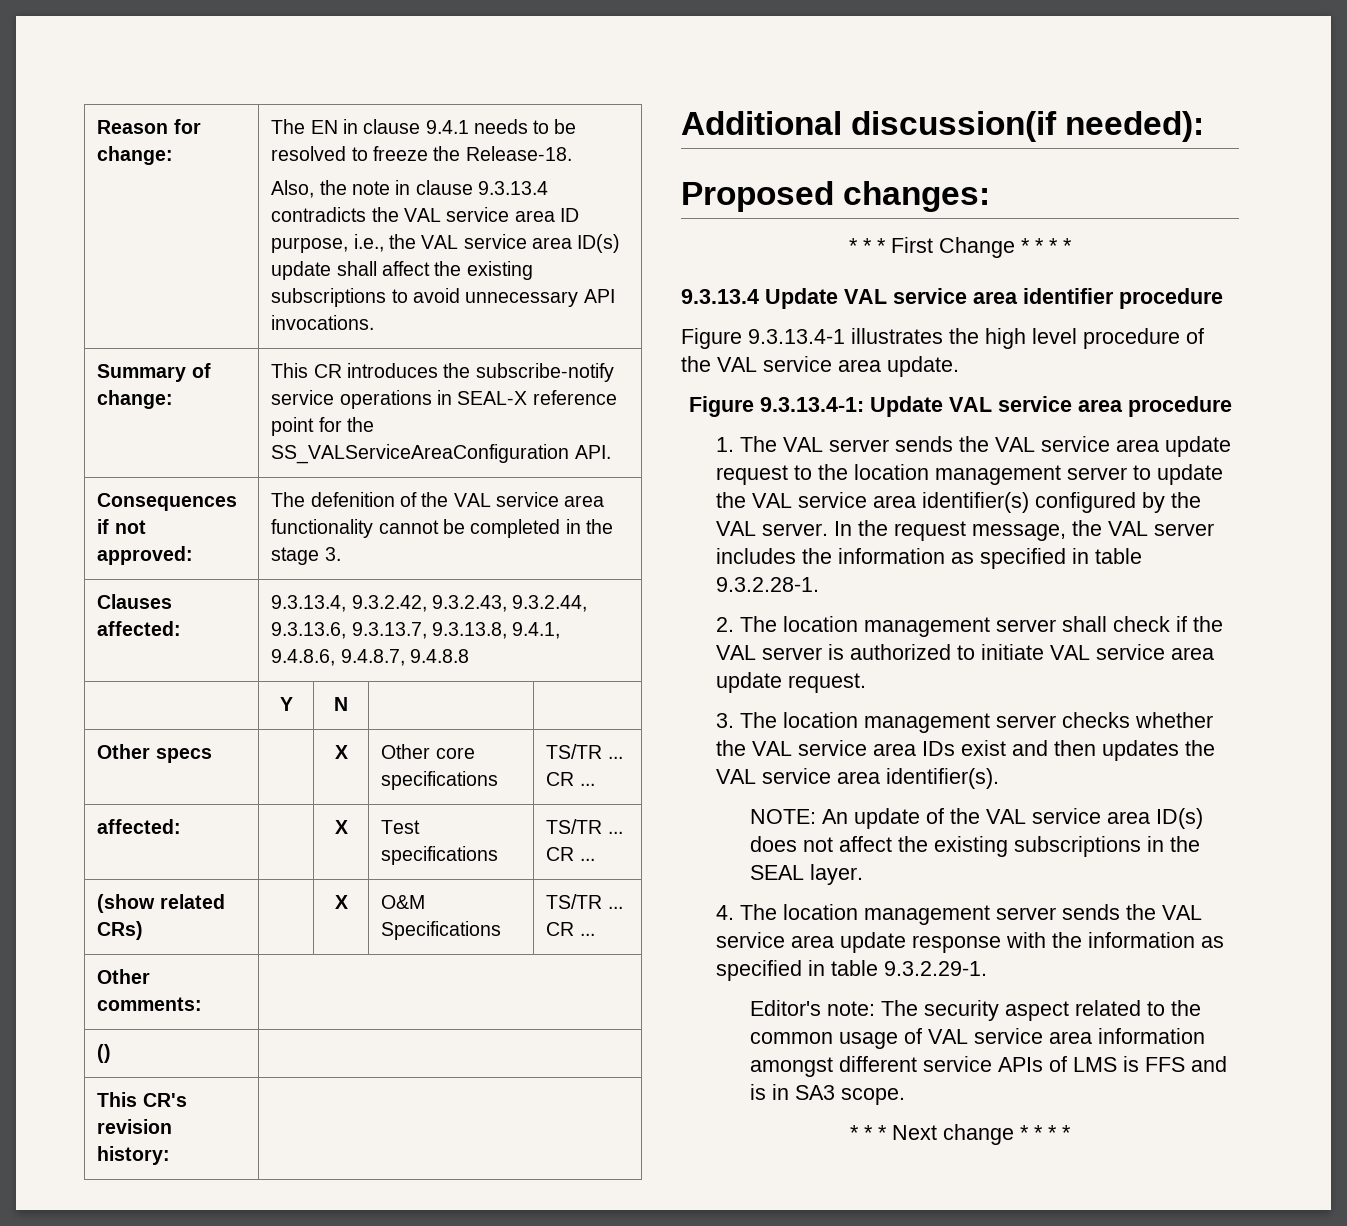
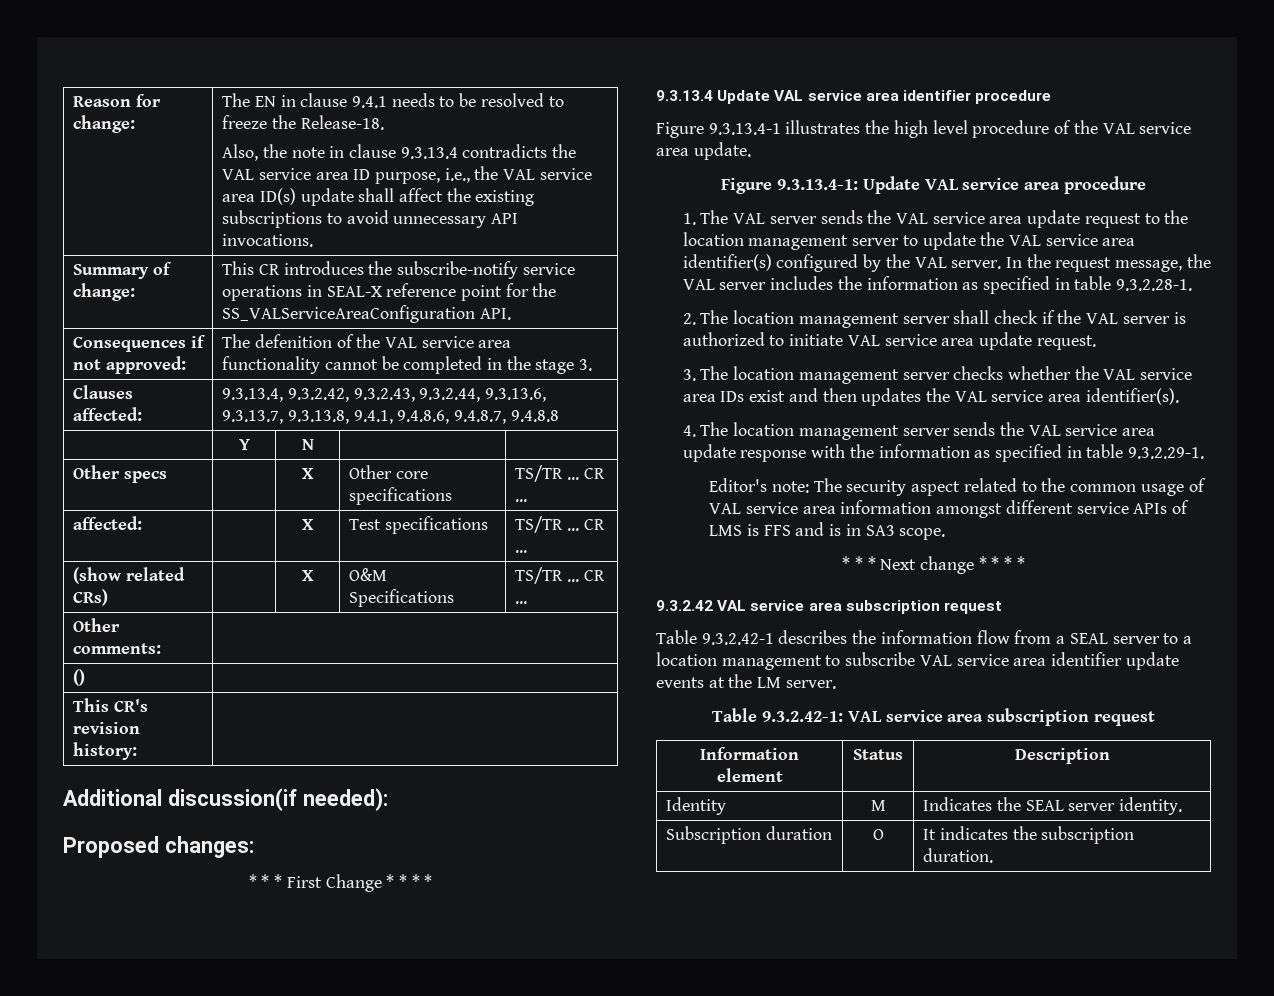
[750,808,1204,829] [750,836,1201,857] [750,864,864,885] // NOTE: An update of the VAL service area ID(s) does not affect the existing subscriptions in the SEAL layer. -> (1179, 396) none
(1071, 1132) none -> [656,600,1002,614] [656,630,1192,645] [656,652,1179,670] [656,674,836,689] [712,708,1155,726] [700,747,799,760] [716,768,783,782] [853,749,903,760] [1014,748,1110,764] [666,797,727,815] [870,800,886,811] [923,797,1183,815] [666,826,832,844] [872,829,884,840] [923,826,1135,844] [923,848,994,863] // 9.3.2.42 VAL service area subscription request // Table 9.3.2.42-1 describes the information flow from a SEAL server to a location management to subscribe VAL service area identifier update events at the LM server. // Table 9.3.2.42-1: VAL service area subscription request // Information element | Status | Description // Identity | M | Indicates the SEAL server identity. // Subscription duration | O | It indicates the subscription duration.

